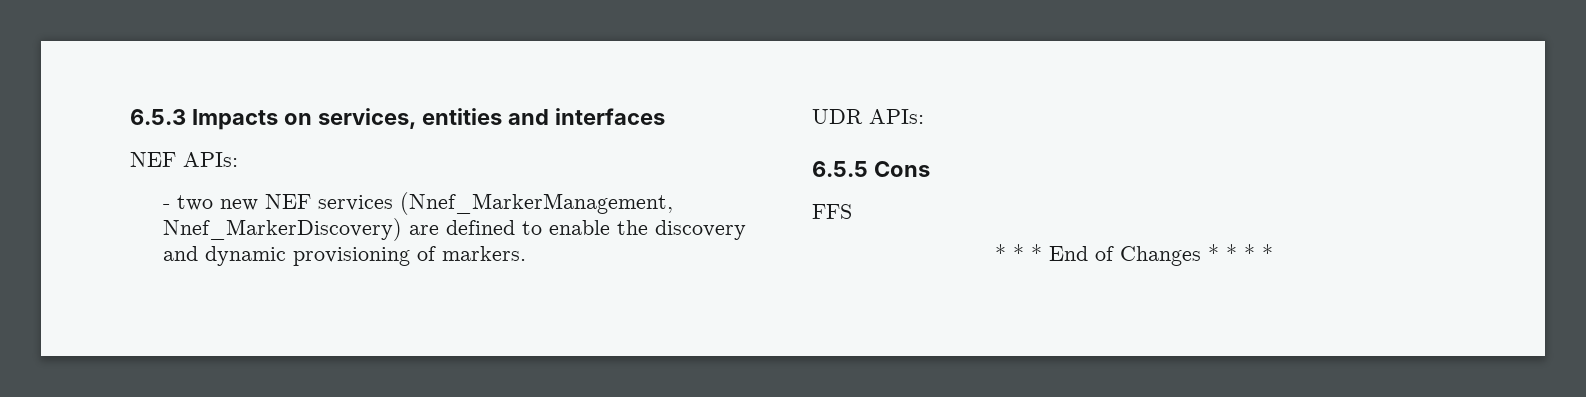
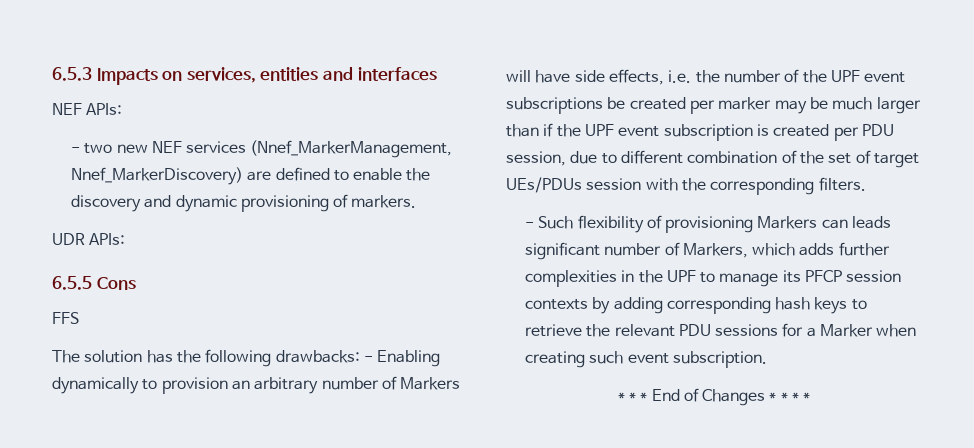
(852, 211) none -> [52,349,441,367] [52,376,461,394] [506,69,906,85] [506,97,921,114] [506,123,894,141] [506,150,919,168] [506,177,866,195] [524,215,892,233] [524,242,890,260] [524,270,902,287] [524,297,867,314] [524,323,917,337] [524,351,767,368] // The solution has the following drawbacks: - Enabling dynamically to provision an arbitrary number of Markers will have side effects, i.e. the number of the UPF event subscriptions be created per marker may be much larger than if the UPF event subscription is created per PDU session, due to different combination of the set of target UEs/PDUs session with the corresponding filters. // - Such flexibility of provisioning Markers can leads significant number of Markers, which adds further complexities in the UPF to manage its PFCP session contexts by adding corresponding hash keys to retrieve the relevant PDU sessions for a Marker when creating such event subscription.

